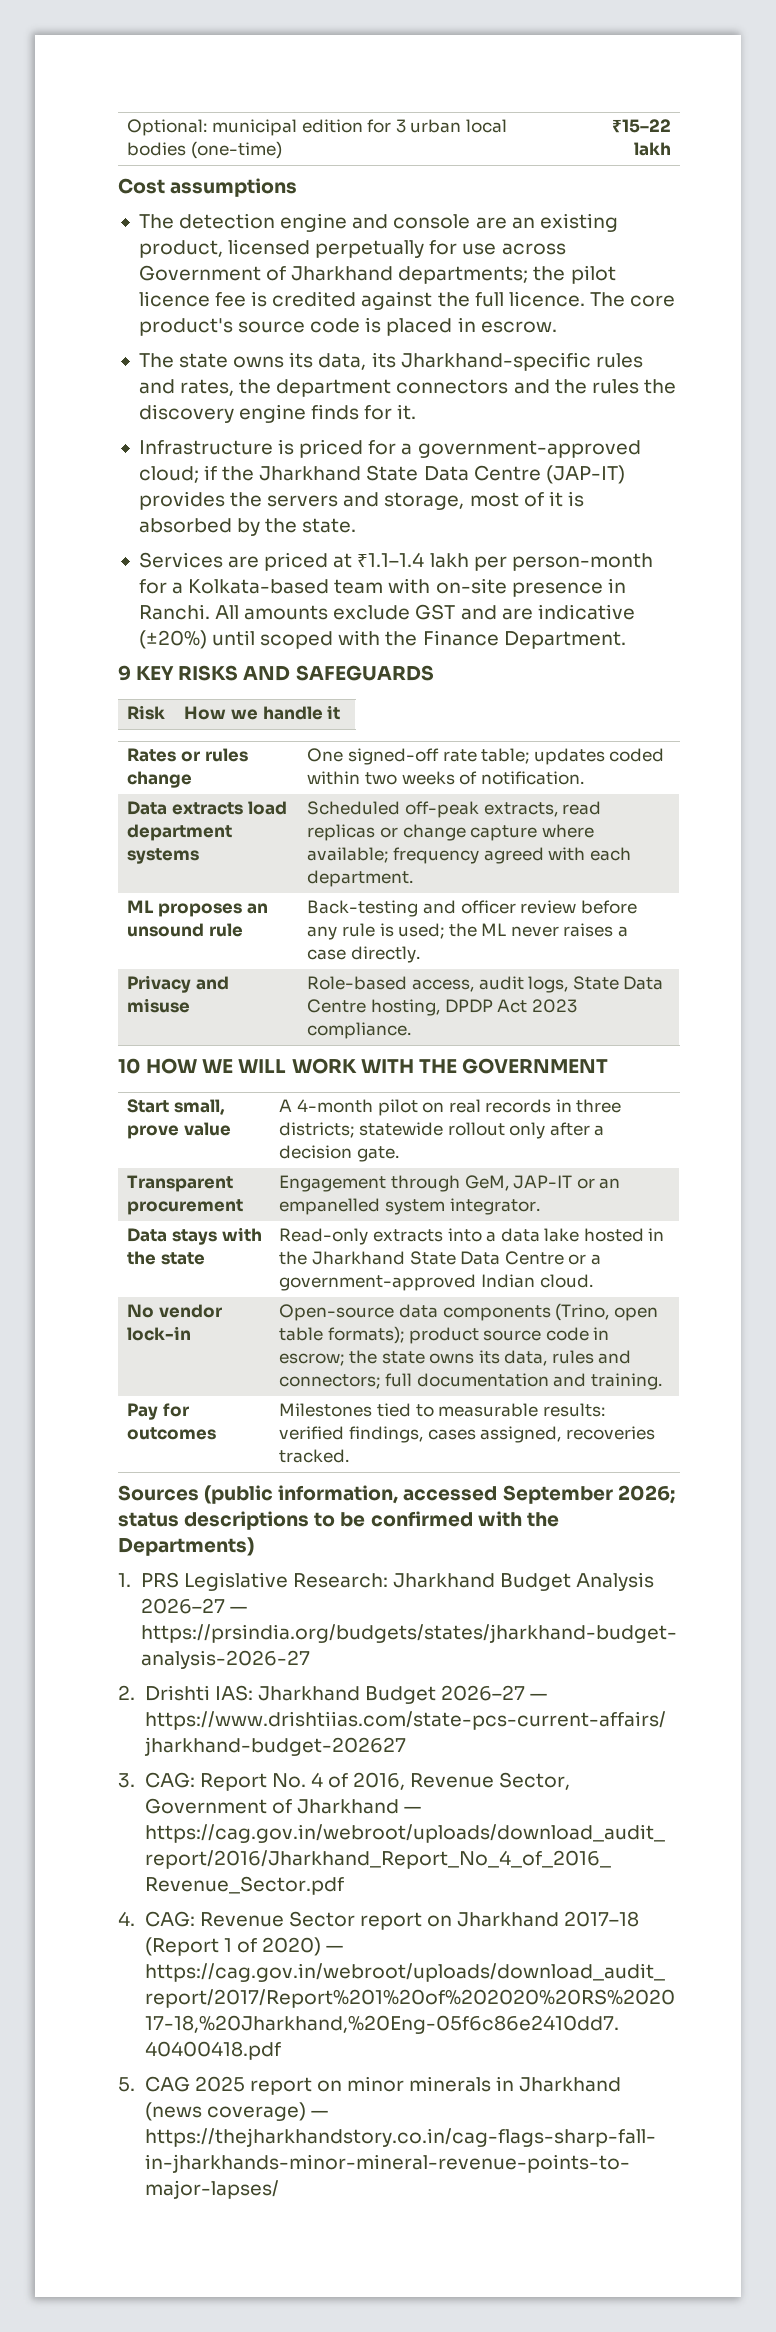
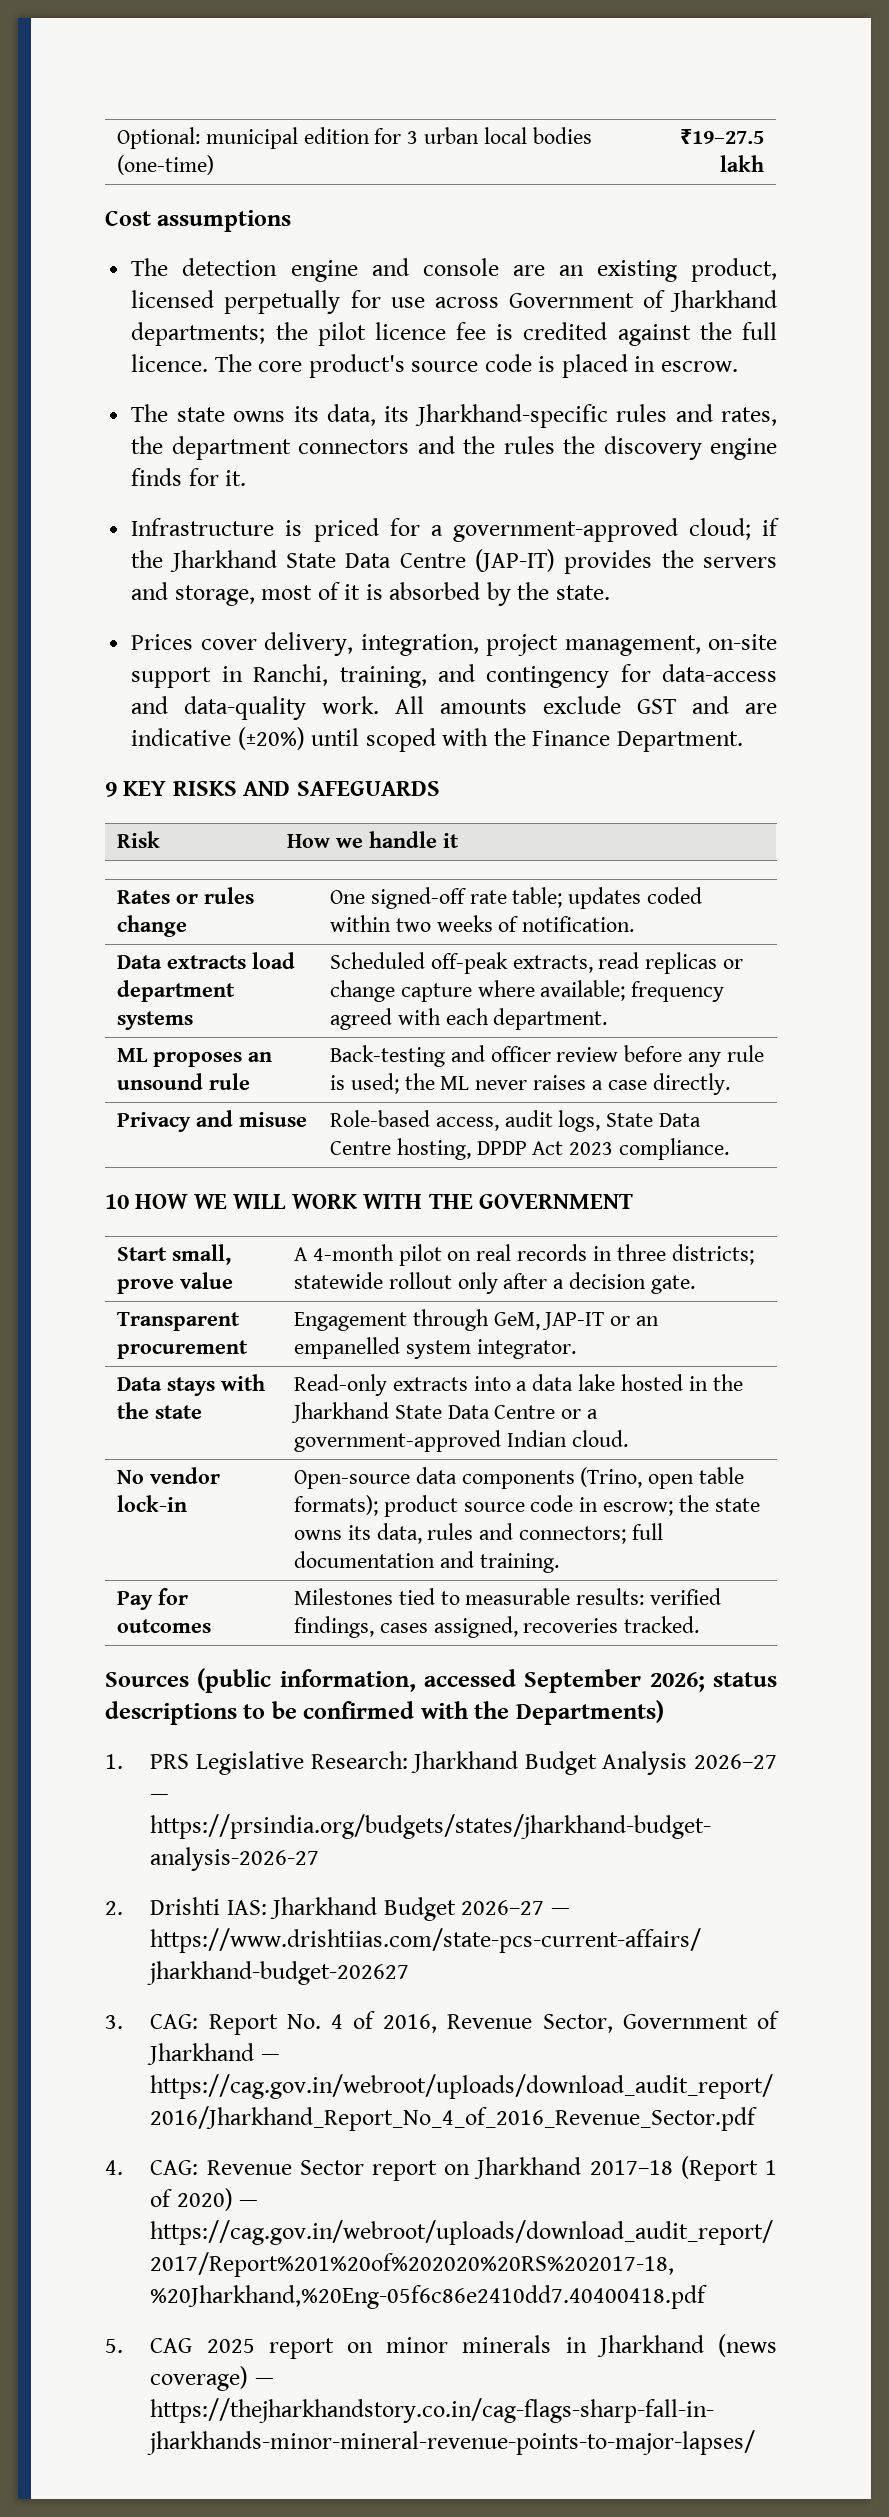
[611,119,671,133] ₹15–22 -> [679,129,764,144] ₹19–27.5
[138,552,653,571] [138,578,626,597] [138,604,210,620] Services are priced at ₹1.1–1.4 lakh per person-month for a Kolkata-based team with on-site presence in Ranchi. -> [131,632,778,656] [131,664,778,688] [131,696,380,720] Prices cover delivery, integration, project management, on-site support in Ranchi, training, and contingency for data-access and data-quality work.

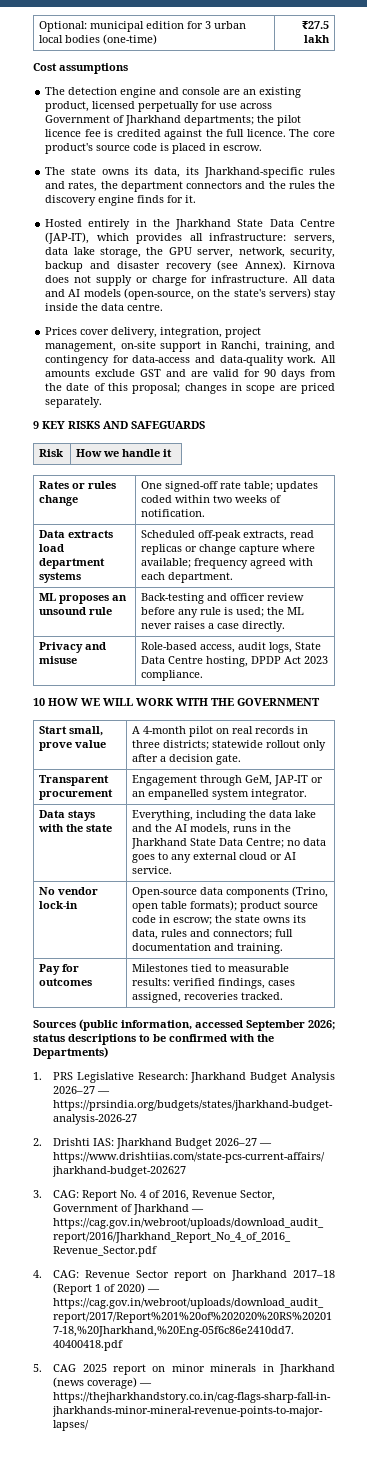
[679,129,764,144] ₹19–27.5 -> [301,21,329,29] ₹27.5
[131,518,779,542] [131,549,777,574] [131,582,610,606] Infrastructure is priced for a government-approved cloud; if the Jharkhand State Data Centre (JAP-IT) provides the servers and storage, most of it is absorbed by the state. -> [45,219,335,230] [45,232,335,244] [45,247,335,258] [45,260,335,272] [45,275,335,286] [45,288,337,300] [45,303,164,311] Hosted entirely in the Jharkhand State Data Centre (JAP-IT), which provides all infrastructure: servers, data lake storage, the GPU server, network, security, backup and disaster recovery (see Annex). Kirnova does not supply or charge for infrastructure. All data and AI models (open-source, on the state's servers) stay inside the data centre.
[131,727,743,752] indicative (±20%) until scoped with the Finance Department. -> [213,369,336,380] [45,383,335,394] [45,397,103,408] valid for 90 days from the date of this proposal; changes in scope are priced separately.
[294,1374,743,1396] [291,1402,599,1423] [294,1430,628,1452] Read-only extracts into a data lake hosted in the Jharkhand State Data Centre or a government-approved Indian cloud. -> [132,810,317,821] [132,824,292,835] [131,838,327,849] [132,852,297,863] [132,866,173,874] Everything, including the data lake and the AI models, runs in the Jharkhand State Data Centre; no data goes to any external cloud or AI service.

